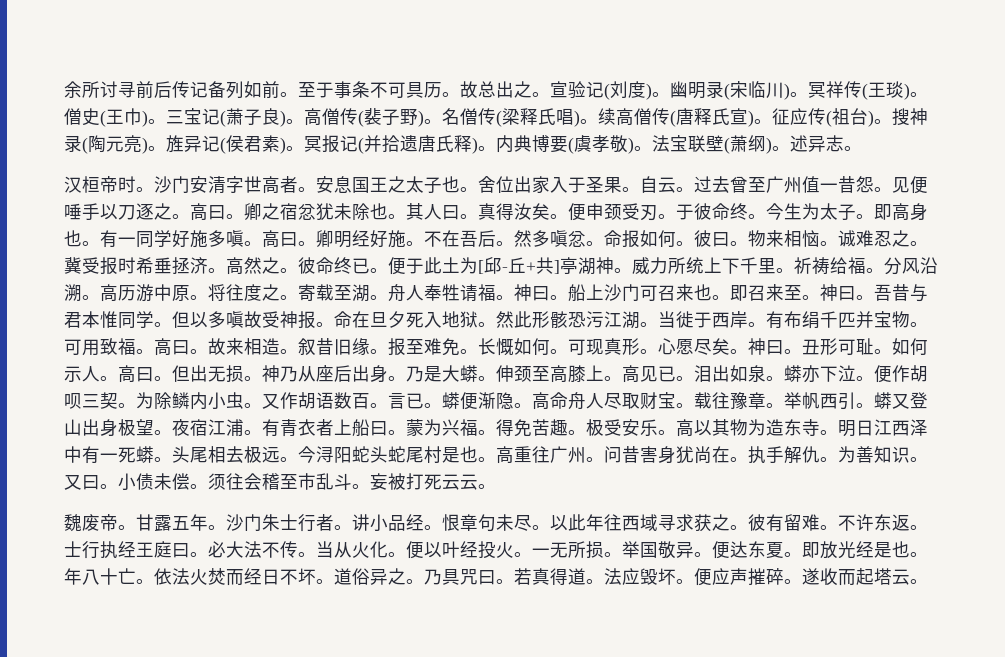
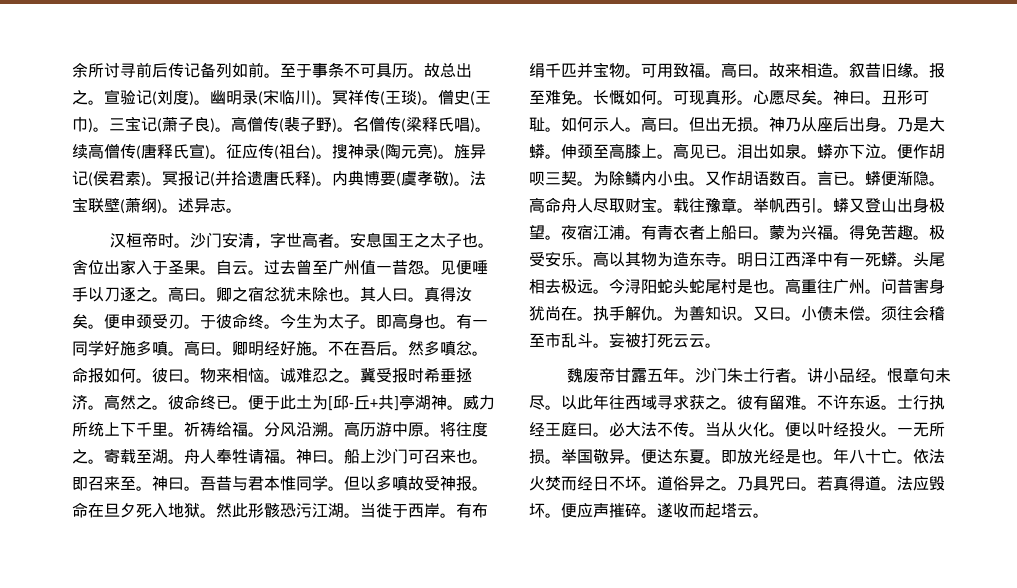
(226, 185) none -> [253,243,270,248] ，
[118,525,136,530] 。 -> (615, 375) none

